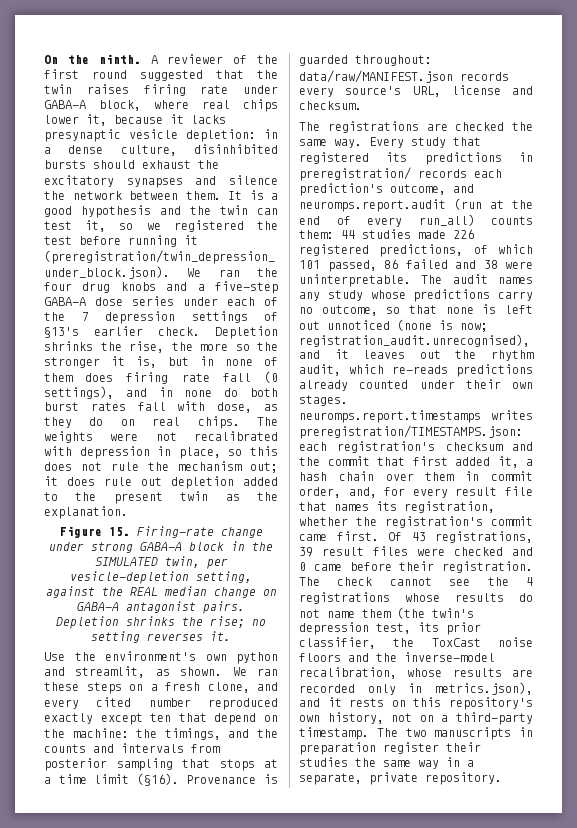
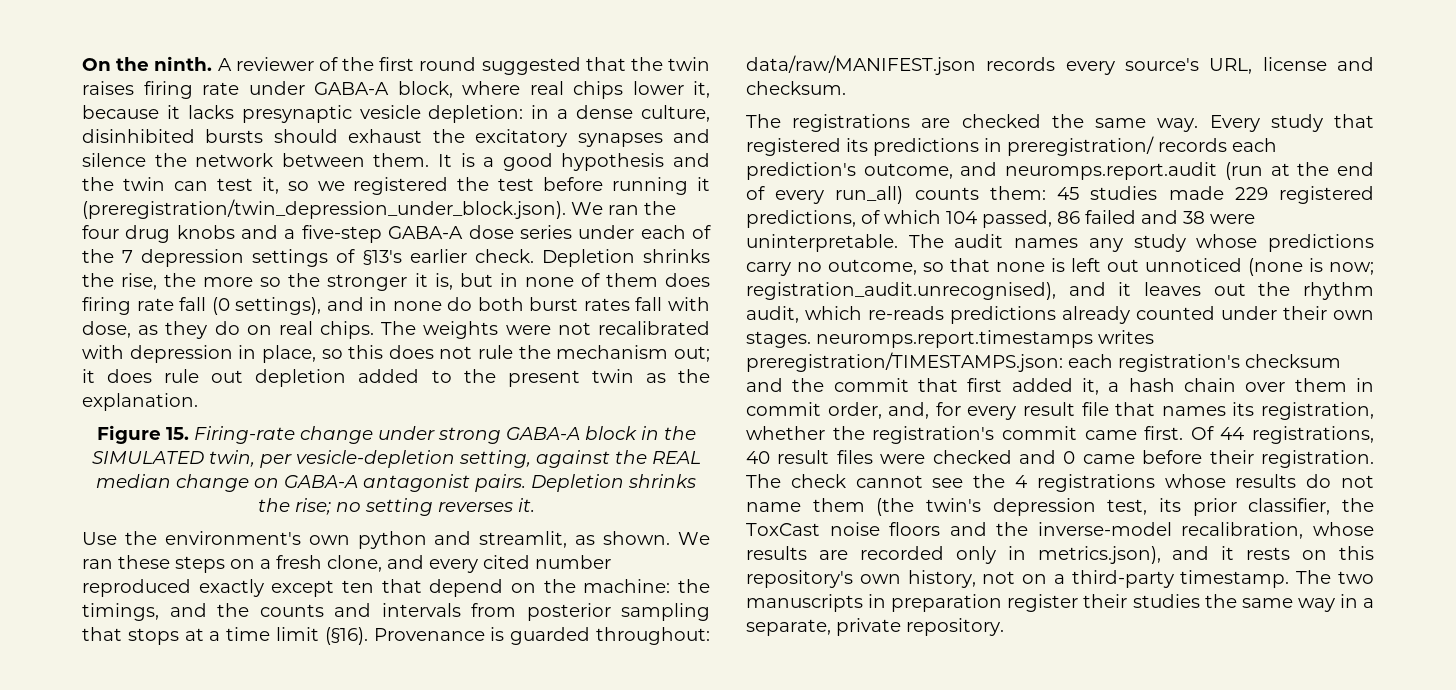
[341,230,355,239] 44 -> [1057,187,1080,200] 45
[453,229,474,239] 226 -> [1234,187,1268,200] 229
[299,260,320,269] 101 -> [946,211,977,224] 104
[411,531,533,543] [299,547,313,557] 43 registrations, 39 -> [1220,426,1374,444] [746,451,770,464] 44 registrations, 40

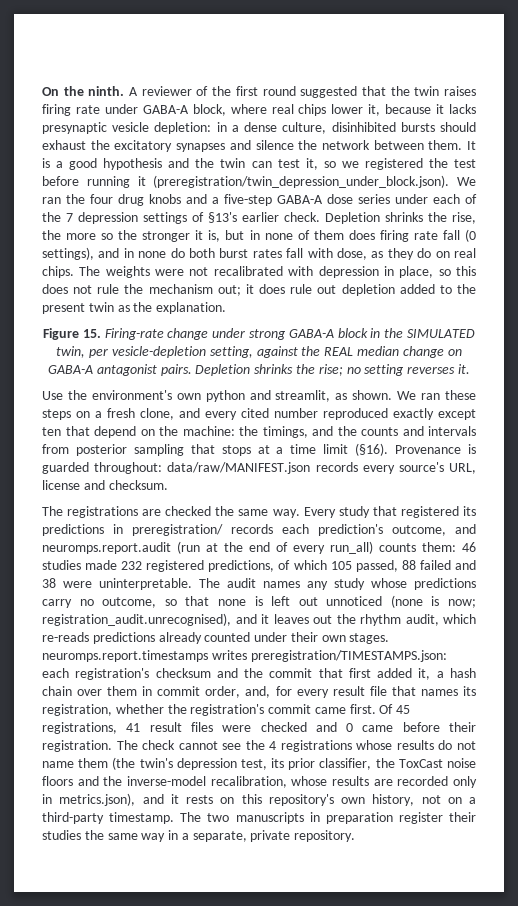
[1057,187,1080,200] 45 -> [462,542,476,552] 46
[1234,187,1268,200] 229 -> [121,561,143,570] 232
[946,210,1080,228] 104 passed, 86 -> [330,560,416,572] 105 passed, 88
[1220,426,1374,444] [746,451,770,464] 44 registrations, 40 -> [396,705,411,714] [42,722,141,734] 45 registrations, 41

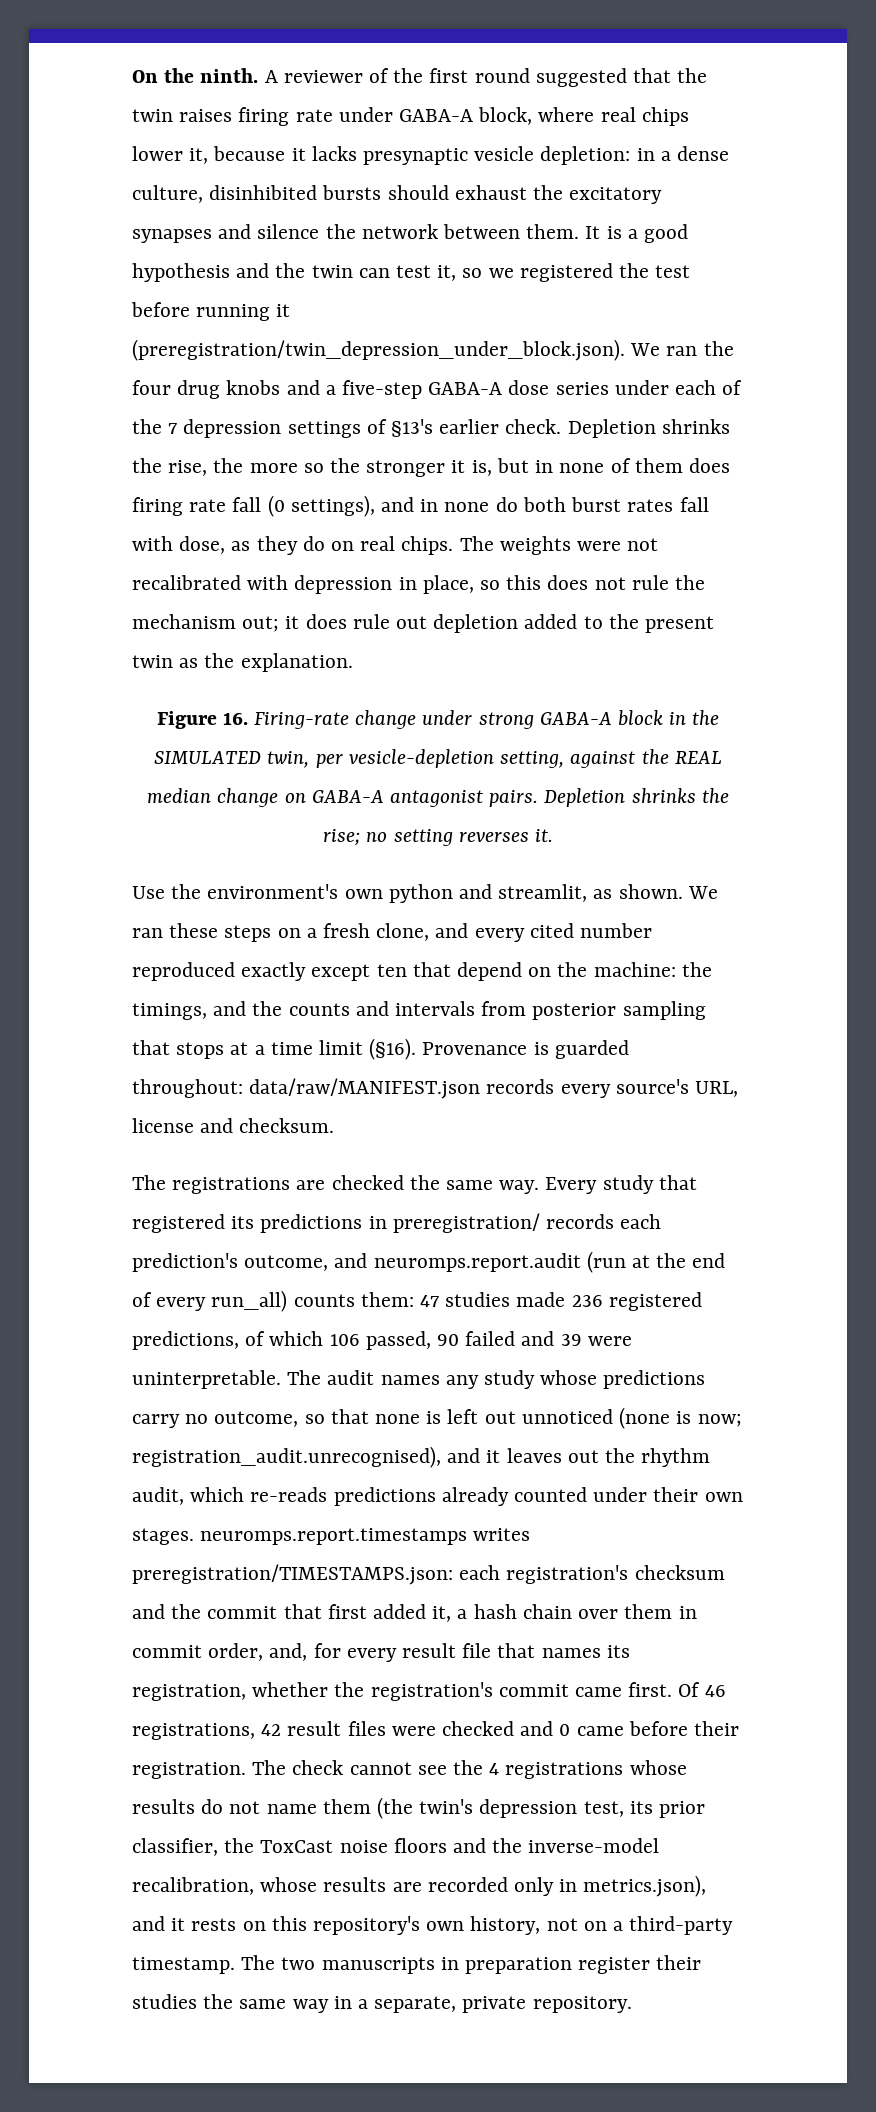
[82,329,101,338] 15. -> [222,712,248,725] 16.
[462,542,476,552] 46 -> [420,1295,440,1307] 47
[121,561,143,570] 232 -> [571,1295,603,1307] 236
[330,560,416,572] 105 passed, 88 -> [329,1331,460,1350] 106 passed, 90
[42,578,56,588] 38 -> [560,1334,582,1346] 39
[396,705,411,714] [42,722,141,734] 45 registrations, 41 -> [704,1685,726,1697] [132,1723,282,1740] 46 registrations, 42

